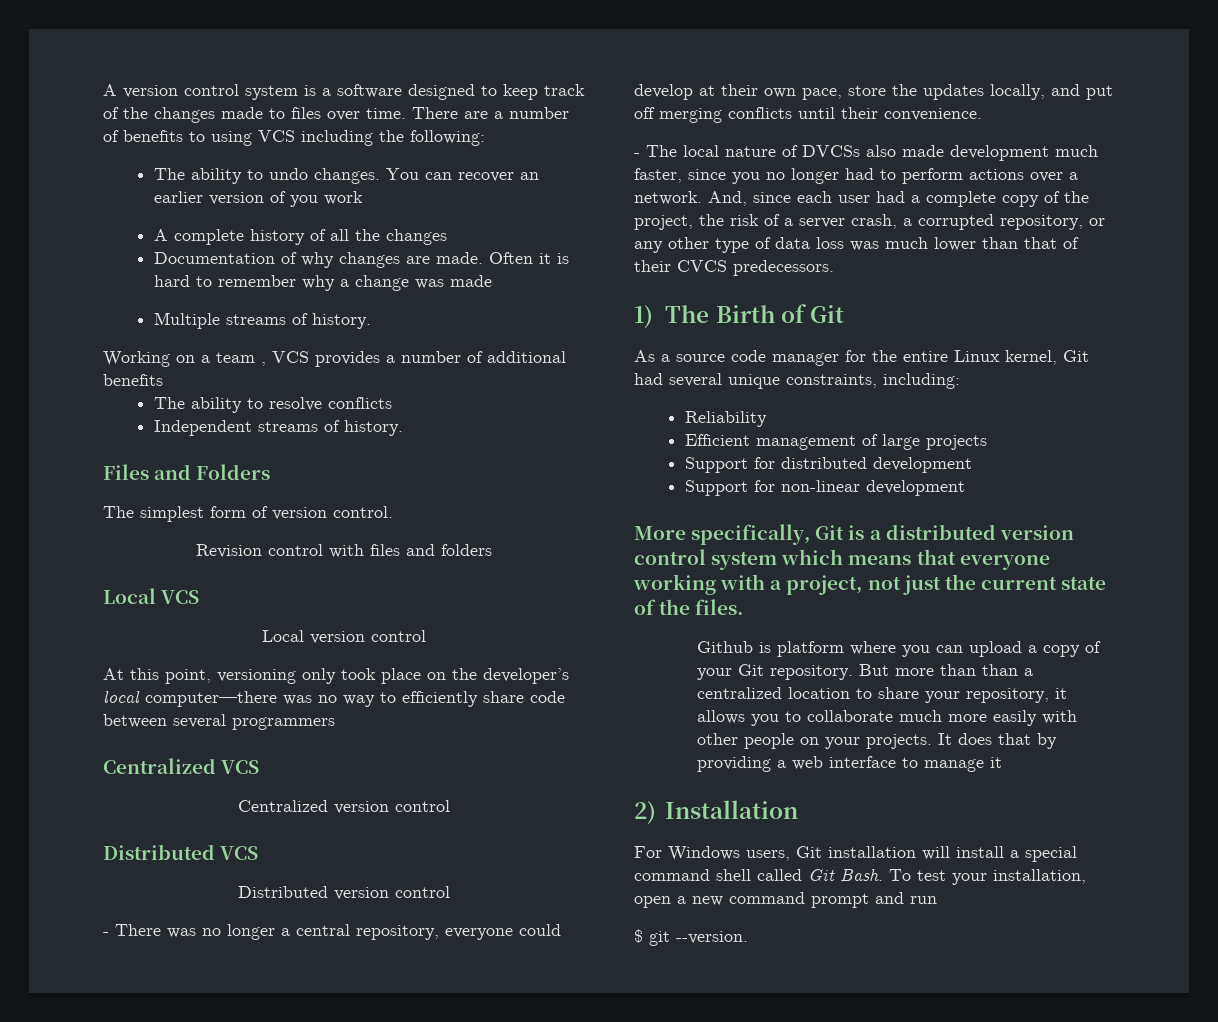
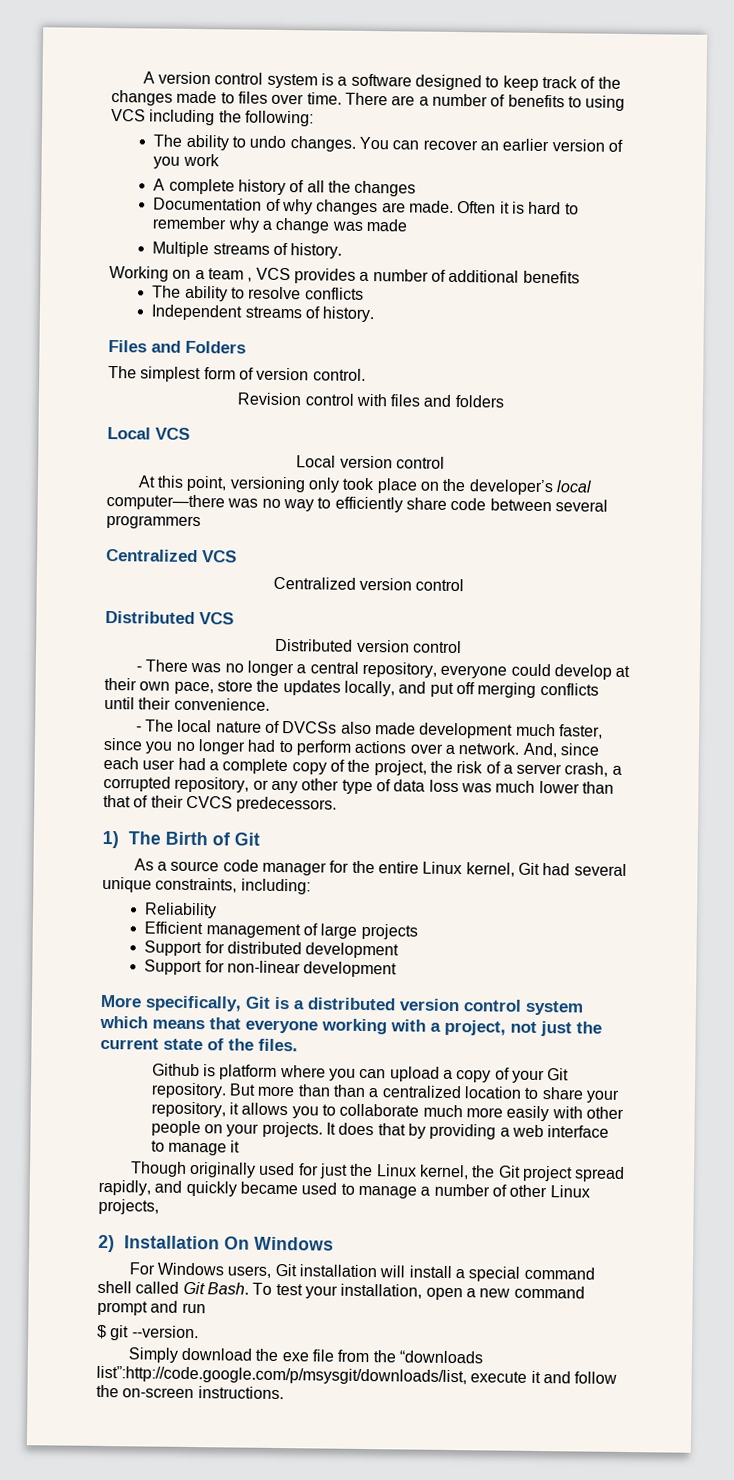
(1002, 762) none -> [129,1161,626,1183] [98,1179,590,1199] [98,1198,159,1215] // Though originally used for just the Linux kernel, the Git project spread rapidly, and quickly became used to manage a number of other Linux projects,
(799, 809) none -> [223,1236,334,1251] On Windows
(748, 937) none -> [127,1347,483,1364] [96,1365,618,1386] [96,1384,284,1400] // Simply download the exe file from the “downloads list”:http://code.google.com/p/msysgit/downloads/list, execute it and follow the on-screen instructions.

